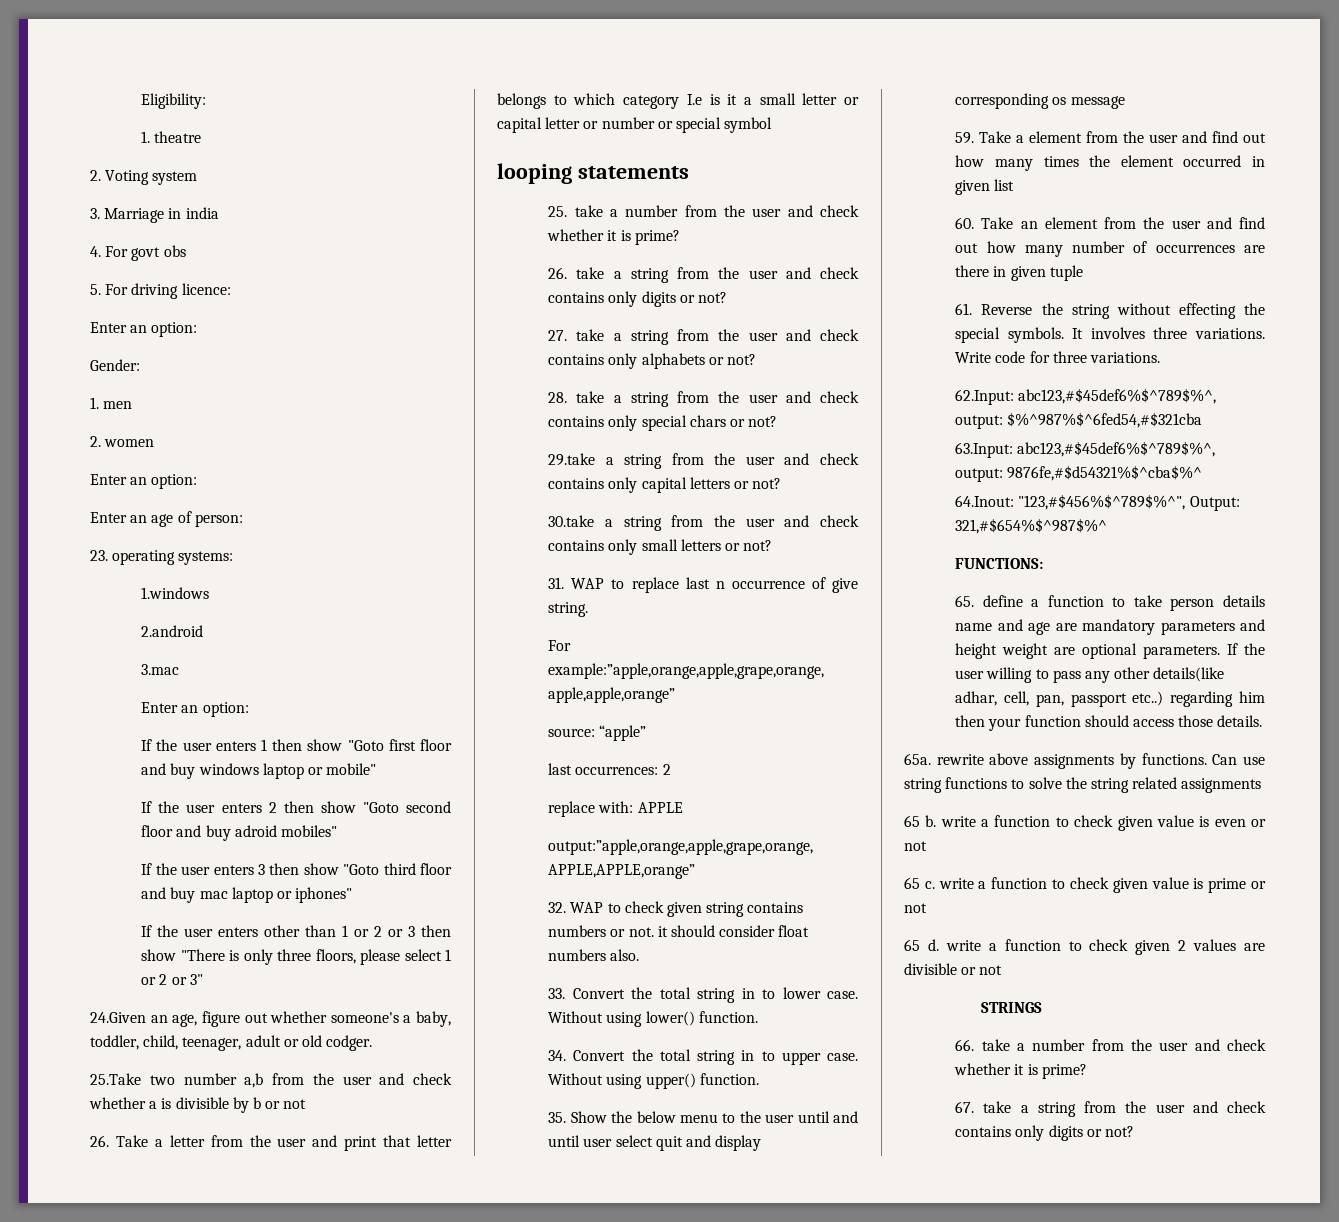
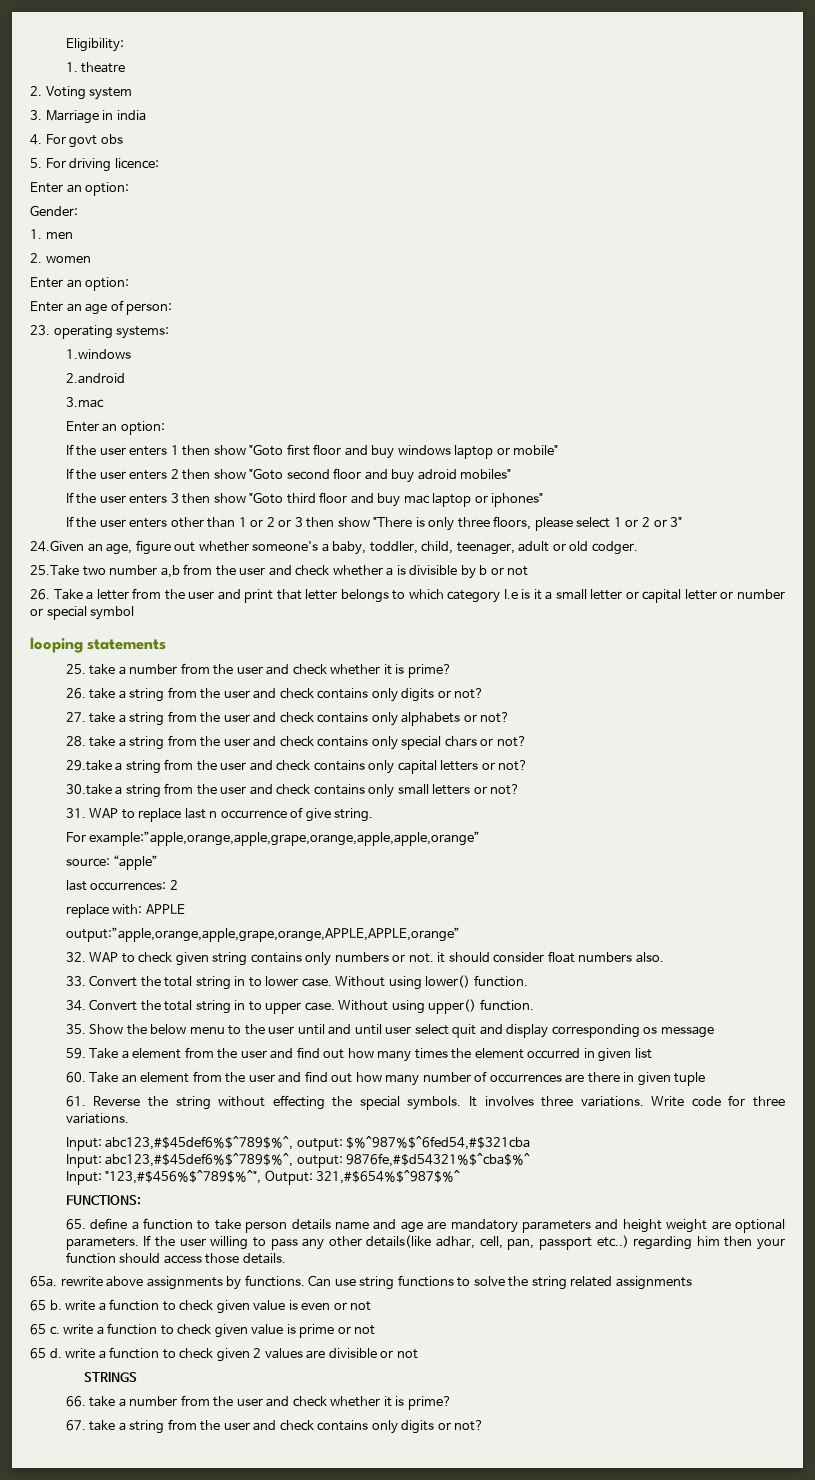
(804, 907) none -> [305,952,332,966] only
[955,389,1015,405] 62.Input: -> [65,1137,102,1151] Input:
[955,442,1014,458] 63.Input: -> [65,1154,102,1168] Input:
[955,495,1015,507] 64.Inout: -> [65,1171,102,1185] Input:

